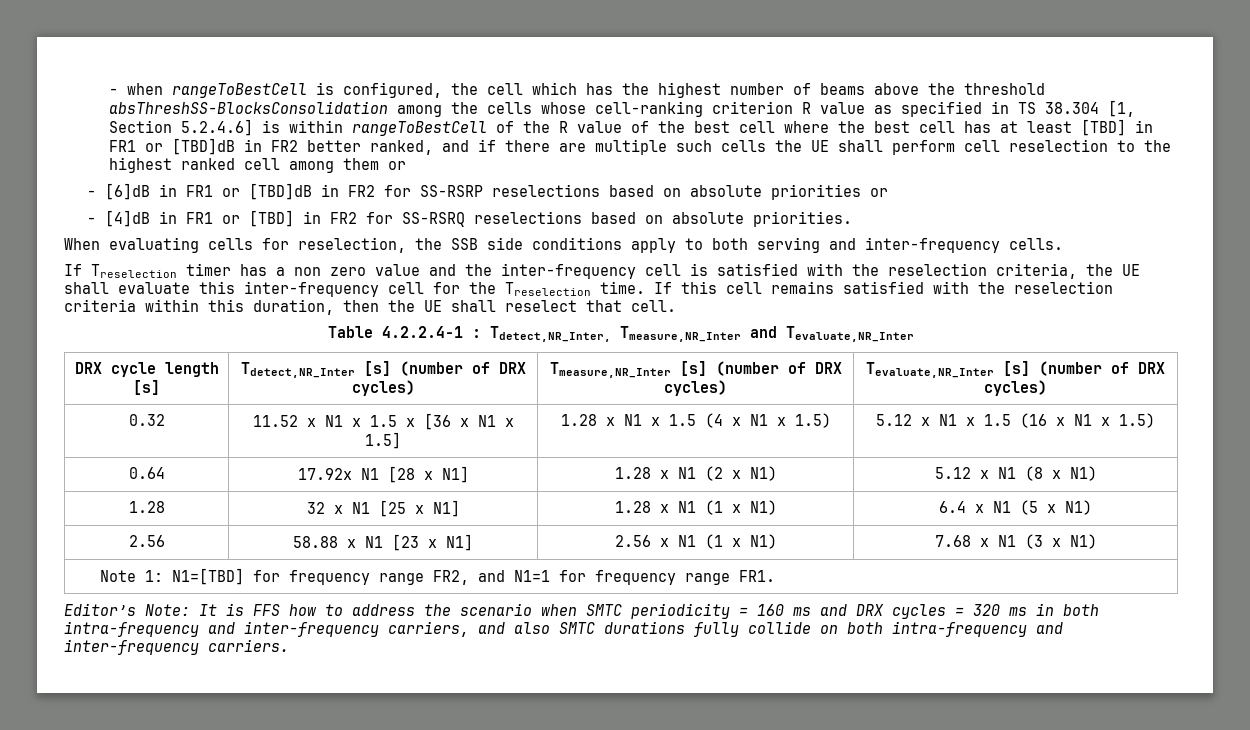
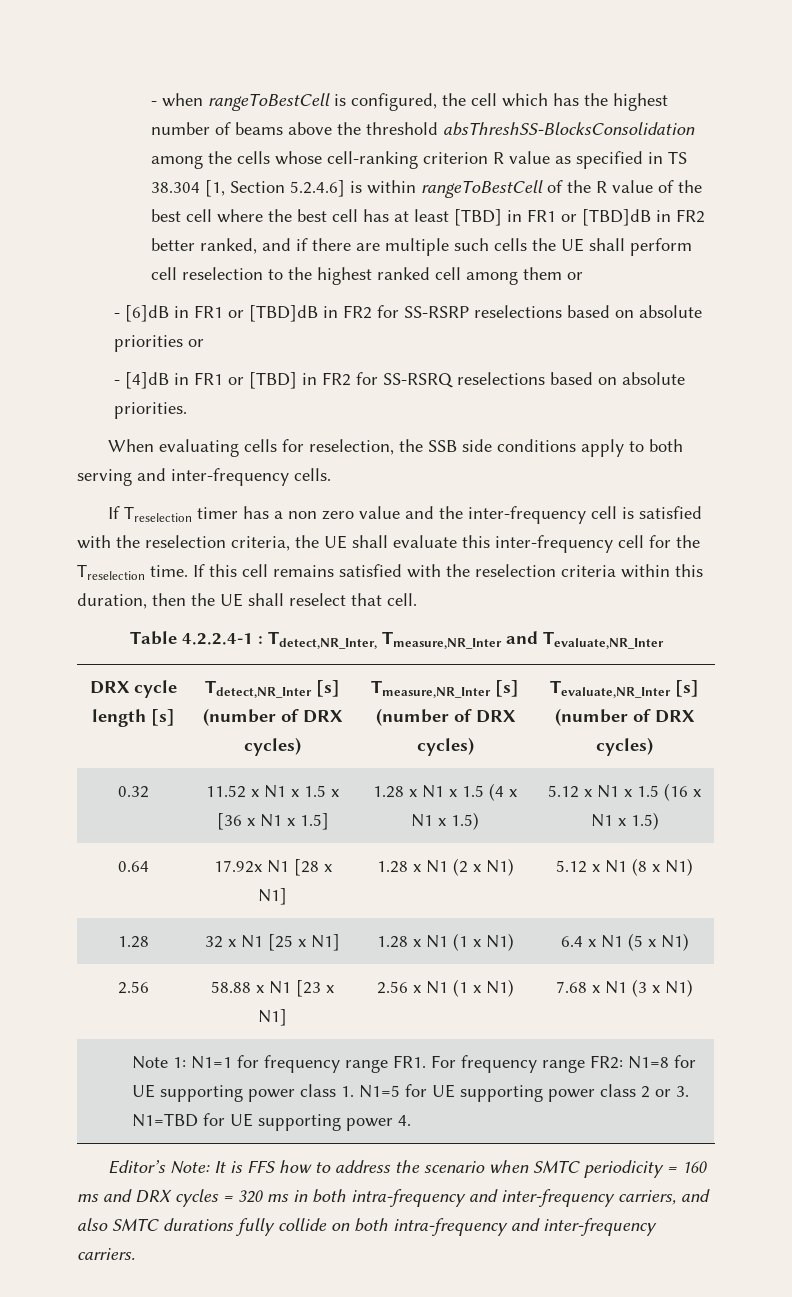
[172,568,506,585] N1=[TBD] for frequency range FR2, and -> (187, 1062) none
(776, 576) none -> [431,1055,697,1073] [132,1084,690,1102] [132,1113,412,1131] For frequency range FR2: N1=8 for UE supporting power class 1. N1=5 for UE supporting power class 2 or 3. N1=TBD for UE supporting power 4.

